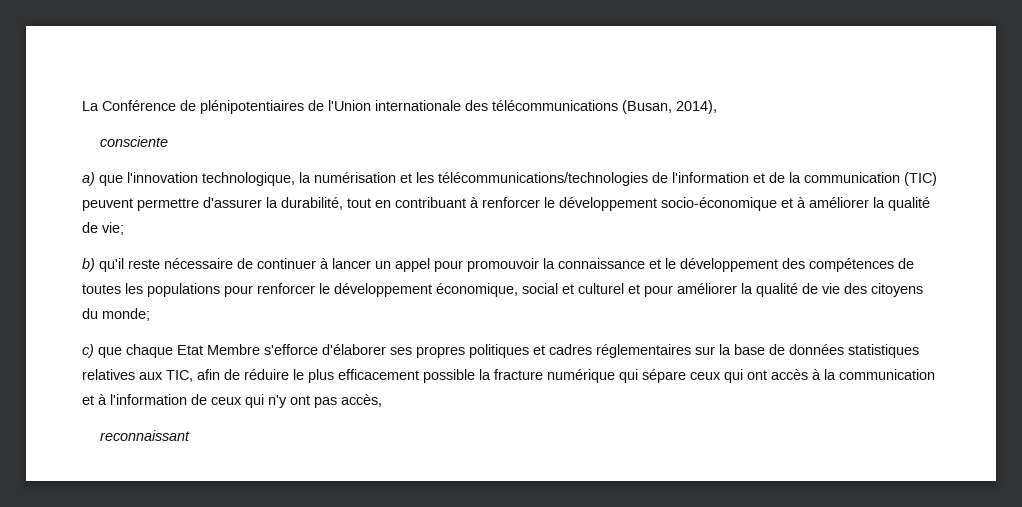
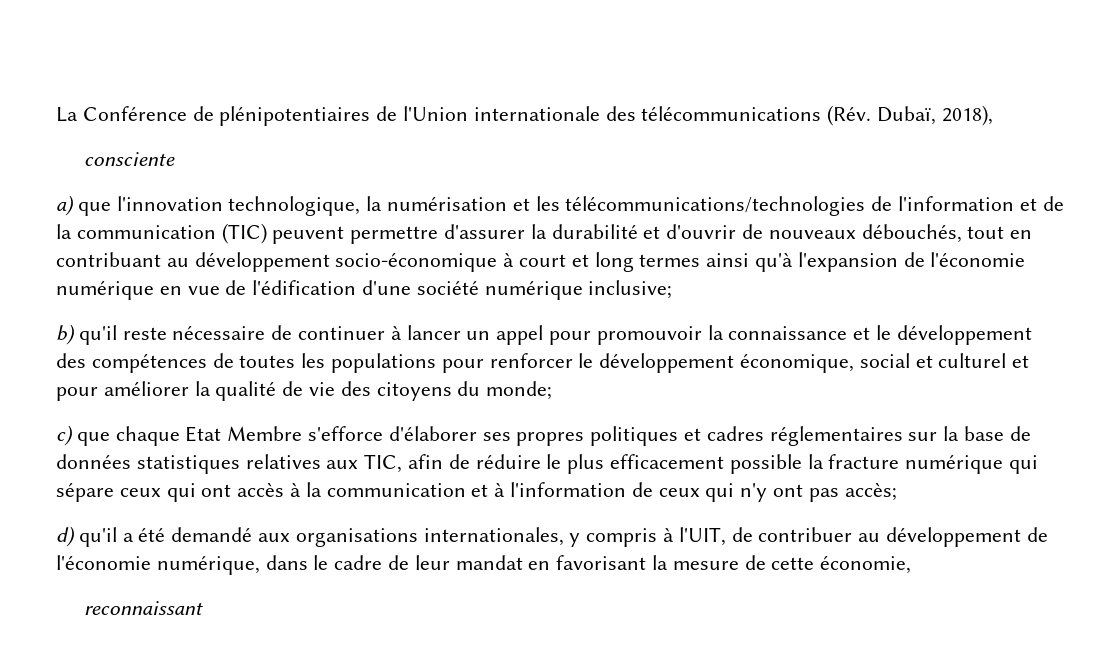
[622,100,717,114] (Busan, 2014), -> [827,105,993,126] (Rév. Dubaï, 2018),
[281,197,930,211] [82,222,124,235] durabilité, tout en contribuant à renforcer le développement socio-économique et à améliorer la qualité de vie; -> [551,224,1033,243] [56,252,1026,272] [56,280,673,300] durabilité et d'ouvrir de nouveaux débouchés, tout en contribuant au développement socio-économique à court et long termes ainsi qu'à l'expansion de l'économie numérique en vue de l'édification d'une société numérique inclusive;
[341,394,382,407] accès, -> [844,482,897,501] [56,526,1048,547] [56,555,912,575] accès; // d) qu'il a été demandé aux organisations internationales, y compris à l'UIT, de contribuer au développement de l'économie numérique, dans le cadre de leur mandat en favorisant la mesure de cette économie,

